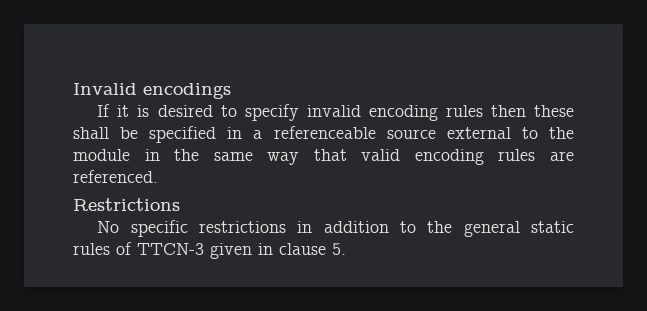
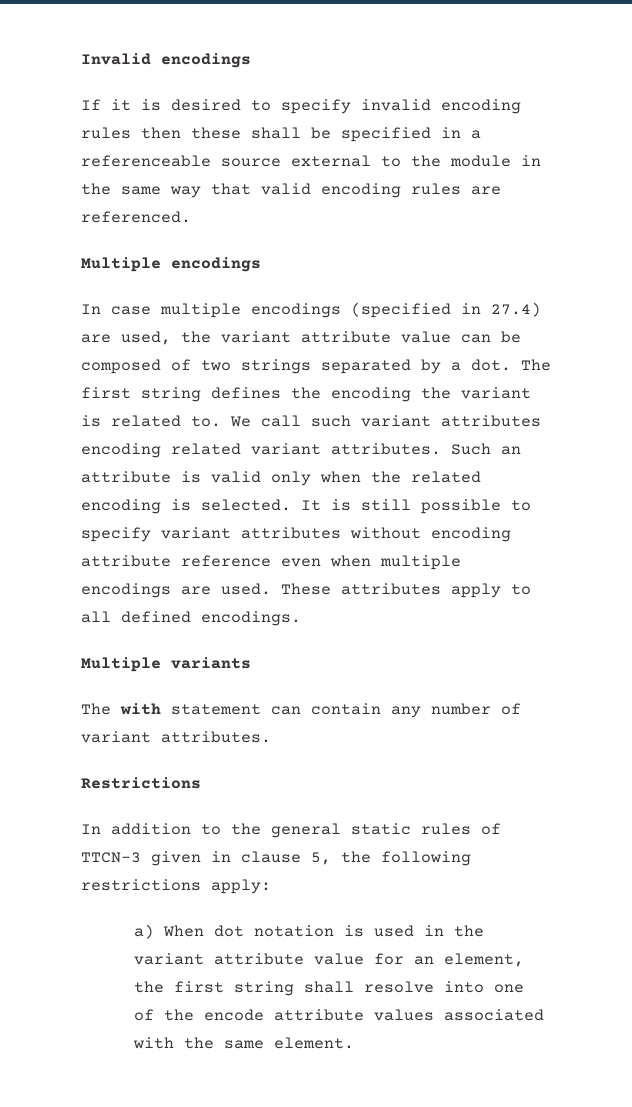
[73,198,180,211] [97,220,313,237] Restrictions // No specific restrictions in -> [81,257,261,272] [81,302,541,318] [81,331,521,345] [81,359,551,374] [81,387,531,402] [81,415,541,427] [81,443,521,458] [81,471,481,486] [81,499,531,514] [81,527,511,542] [81,555,461,570] [81,583,531,598] [81,611,301,626] [81,657,251,672] [81,703,521,718] [81,731,271,743] [81,777,201,789] [81,824,101,834] Multiple encodings // In case multiple encodings (specified in 27.4) are used, the variant attribute value can be composed of two strings separated by a dot. The first string defines the encoding the variant is related to. We call such variant attributes encoding related variant attributes. Such an attribute is valid only when the related encoding is selected. It is still possible to specify variant attributes without encoding attribute reference even when multiple encodings are used. These attributes apply to all defined encodings. // Multiple variants // The with statement can contain any number of variant attributes. // Restrictions // In
[332,243,346,255] 5. -> [311,851,471,866] [81,879,271,894] [134,924,485,939] [134,953,525,967] [134,981,525,996] [134,1009,545,1021] [133,1037,355,1049] 5, the following restrictions apply: // a) When dot notation is used in the variant attribute value for an element, the first string shall resolve into one of the encode attribute values associated with the same element.

